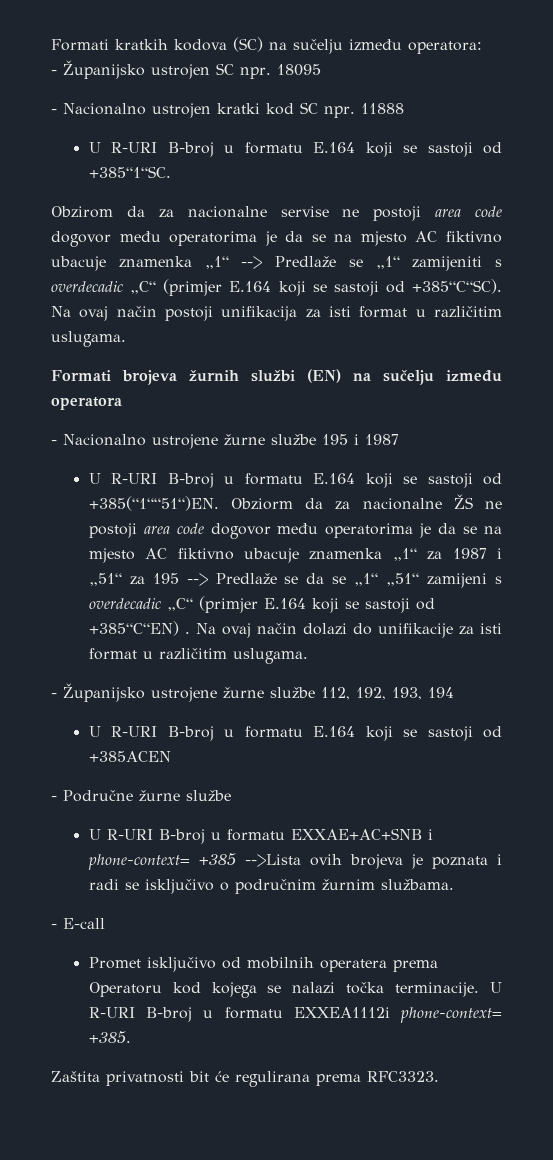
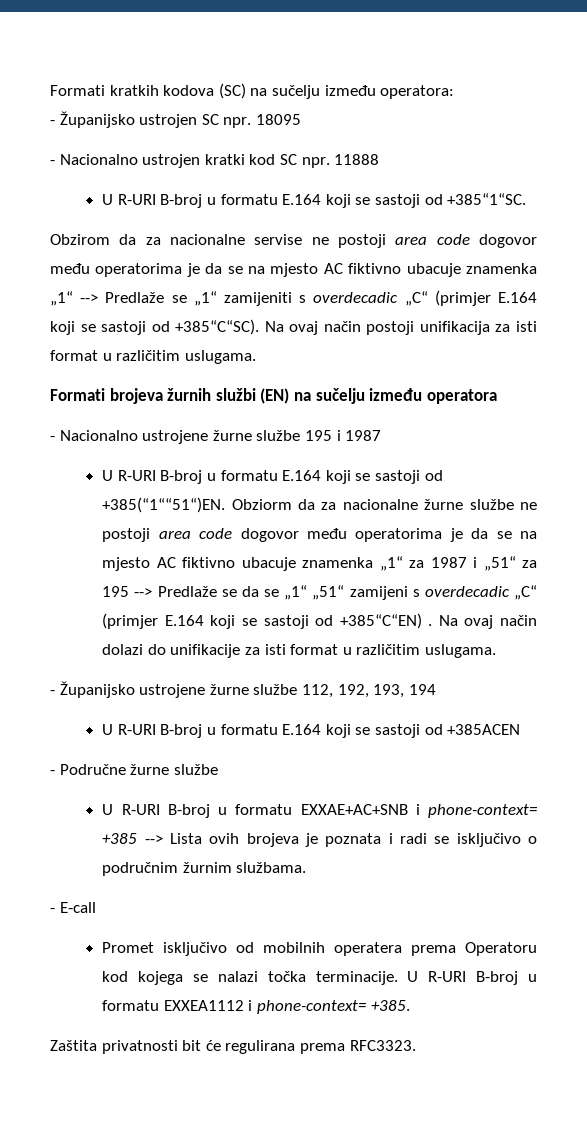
[453,494,473,509] ŽS -> [424,499,514,510] žurne službe
[244,854,301,867] -->Lista -> [144,833,202,844] --> Lista
[293,1007,390,1018] EXXEA1112i -> [163,1000,253,1011] EXXEA1112 i

